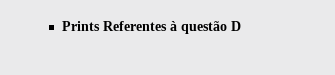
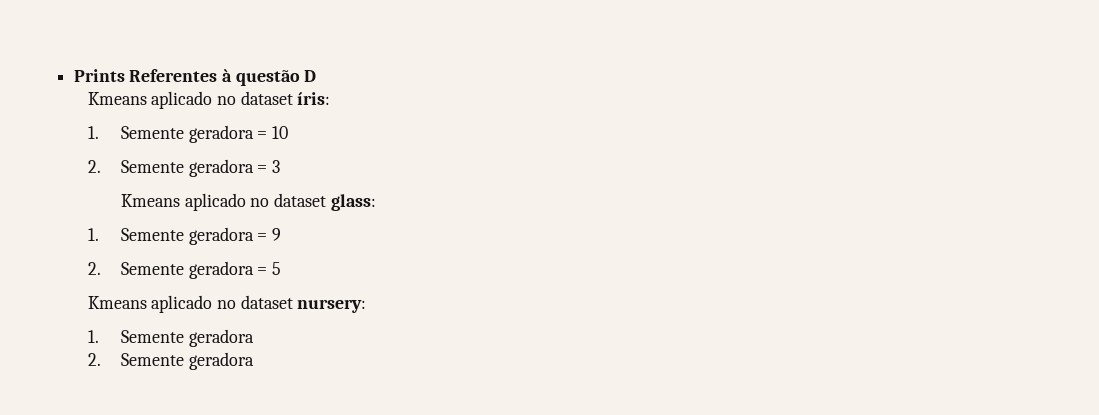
(241, 26) none -> [87,91,331,109] [87,125,289,143] [87,159,281,177] [120,193,376,211] [87,227,282,245] [87,261,282,279] [87,295,367,313] [87,329,254,347] [87,352,254,370] // Kmeans aplicado no dataset íris: // 1. Semente geradora = 10 // 2. Semente geradora = 3 // Kmeans aplicado no dataset glass: // 1. Semente geradora = 9 // 2. Semente geradora = 5 // Kmeans aplicado no dataset nursery: // 1. Semente geradora // 2. Semente geradora

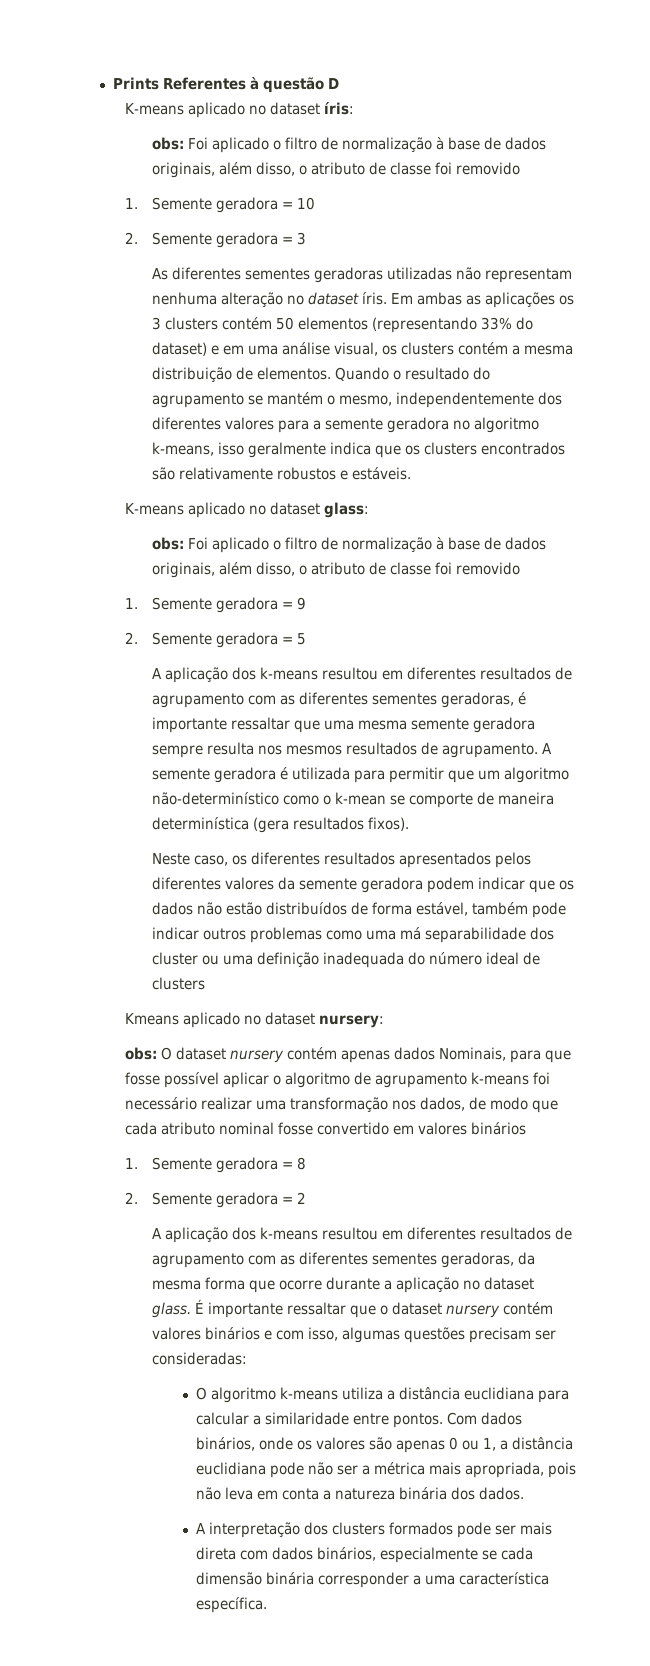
[87,92,147,105] Kmeans -> [124,103,184,115] K-means
(331, 98) none -> [152,137,547,153] [152,162,521,178] // obs: Foi aplicado o filtro de normalização à base de dados originais, além disso, o atributo de classe foi removido
[120,193,376,211] Kmeans aplicado no dataset glass: -> [152,267,573,283] [152,292,575,308] [152,317,534,333] [152,342,574,356] [152,367,491,382] [152,392,563,408] [152,417,540,433] [152,442,566,458] [152,467,412,480] [124,502,369,518] [152,537,547,553] [152,562,521,578] As diferentes sementes geradoras utilizadas não representam nenhuma alteração no dataset íris. Em ambas as aplicações os 3 clusters contém 50 elementos (representando 33% do dataset) e em uma análise visual, os clusters contém a mesma distribuição de elementos. Quando o resultado do agrupamento se mantém o mesmo, independentemente dos diferentes valores para a semente geradora no algoritmo k-means, isso geralmente indica que os clusters encontrados são relativamente robustos e estáveis. // K-means aplicado no dataset glass: // obs: Foi aplicado o filtro de normalização à base de dados originais, além disso, o atributo de classe foi removido
(282, 268) none -> [152,667,573,683] [152,692,527,708] [152,717,536,733] [152,742,553,758] [152,767,570,783] [152,792,555,808] [152,817,410,833] [152,852,532,868] [152,877,575,893] [152,902,567,918] [152,927,555,943] [152,952,541,968] [152,977,206,990] // A aplicação dos k-means resultou em diferentes resultados de agrupamento com as diferentes sementes geradoras, é importante ressaltar que uma mesma semente geradora sempre resulta nos mesmos resultados de agrupamento. A semente geradora é utilizada para permitir que um algoritmo não-determinístico como o k-mean se comporte de maneira determinística (gera resultados fixos). // Neste caso, os diferentes resultados apresentados pelos diferentes valores da semente geradora podem indicar que os dados não estão distribuídos de forma estável, também pode indicar outros problemas como uma má separabilidade dos cluster ou uma definição inadequada do número ideal de clusters
[87,329,254,347] [87,352,254,370] 1. Semente geradora // 2. Semente geradora -> [124,1047,571,1063] [124,1072,550,1088] [124,1097,558,1113] [124,1122,526,1135] [124,1157,307,1173] [124,1192,307,1208] [152,1227,573,1243] [152,1252,536,1268] [152,1277,535,1293] [152,1299,554,1318] [152,1327,557,1343] [152,1352,248,1365] [195,1387,569,1403] [195,1412,522,1428] [195,1437,573,1453] [195,1462,576,1478] [195,1487,524,1500] [195,1522,552,1538] [195,1547,533,1563] [195,1572,549,1588] [195,1597,267,1613] obs: O dataset nursery contém apenas dados Nominais, para que fosse possível aplicar o algoritmo de agrupamento k-means foi necessário realizar uma transformação nos dados, de modo que cada atributo nominal fosse convertido em valores binários // 1. Semente geradora = 8 // 2. Semente geradora = 2 // A aplicação dos k-means resultou em diferentes resultados de agrupamento com as diferentes sementes geradoras, da mesma forma que ocorre durante a aplicação no dataset glass. É importante ressaltar que o dataset nursery contém valores binários e com isso, algumas questões precisam ser consideradas: // O algoritmo k-means utiliza a distância euclidiana para calcular a similaridade entre pontos. Com dados binários, onde os valores são apenas 0 ou 1, a distância euclidiana pode não ser a métrica mais apropriada, pois não leva em conta a natureza binária dos dados. // A interpretação dos clusters formados pode ser mais direta com dados binários, especialmente se cada dimensão binária corresponder a uma característica específica.

